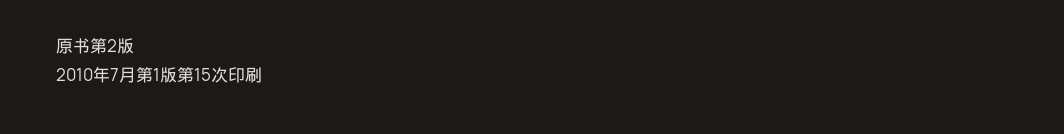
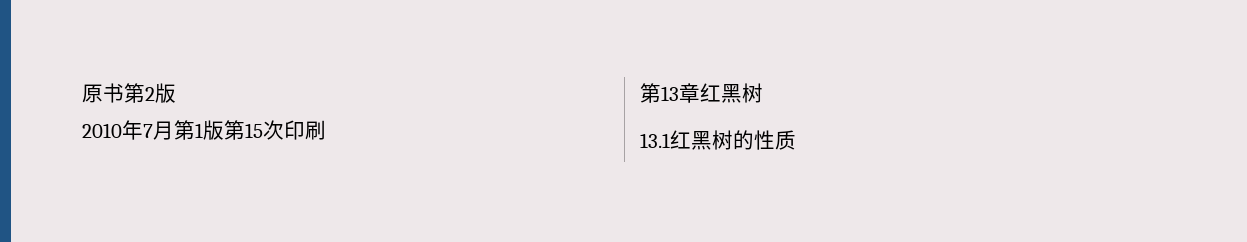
(262, 75) none -> [640,83,763,103] [640,130,796,150] // 第13章红黑树 // 13.1红黑树的性质

